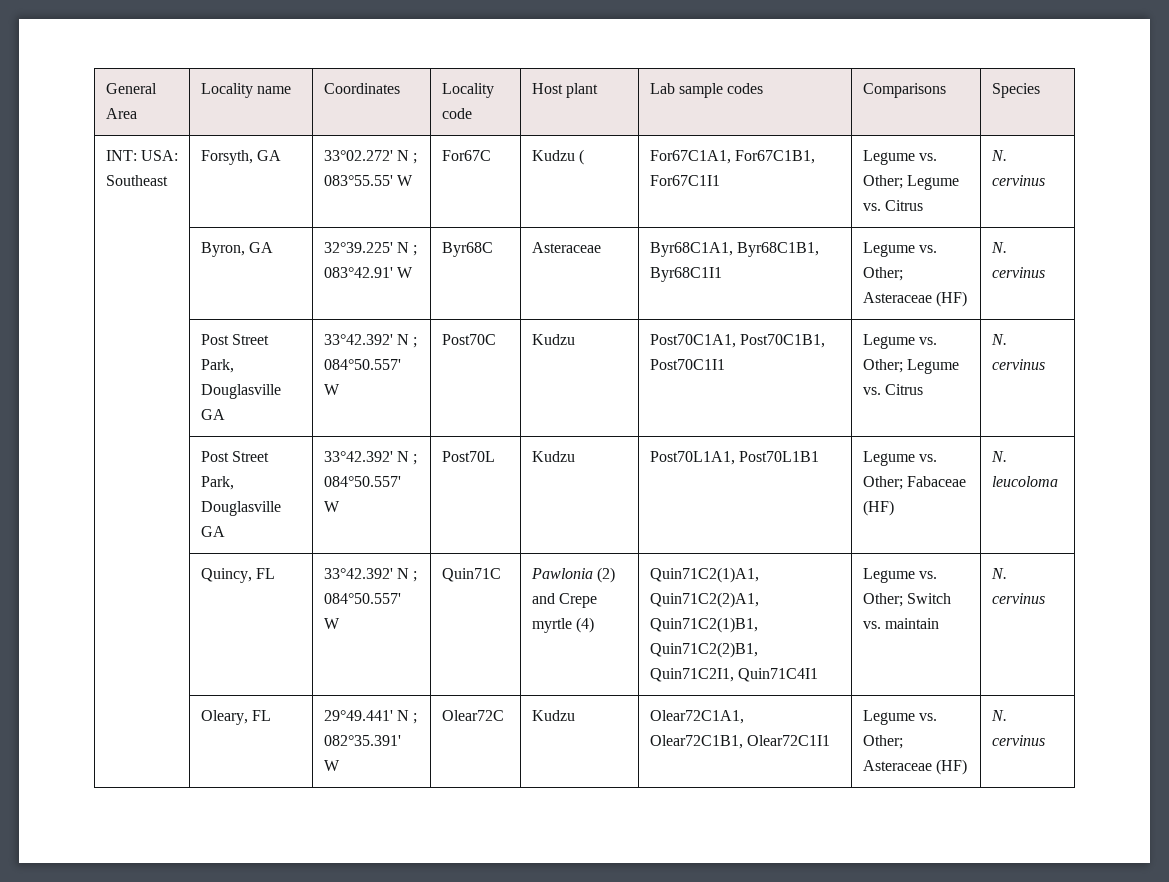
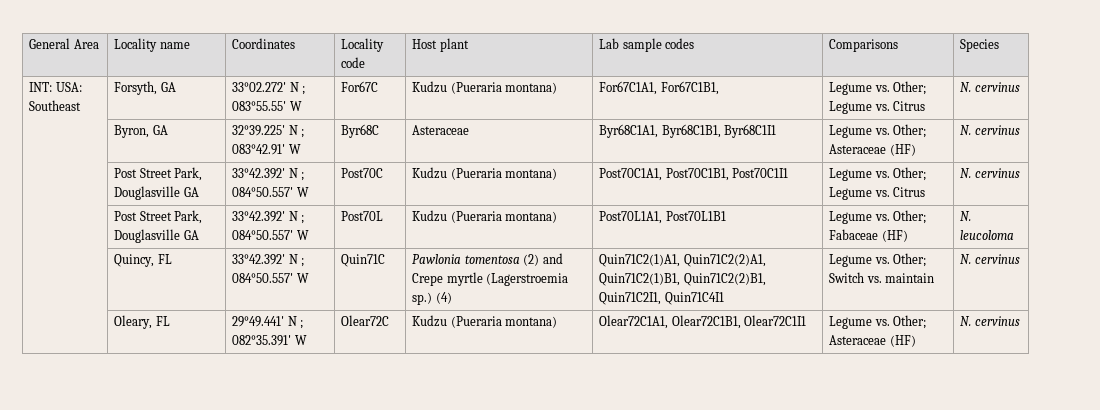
[579,149,585,165] ( -> [450,82,558,94] (Pueraria montana)
[649,175,720,186] For67C1I1 -> (719, 88) none
(575, 339) none -> [450,168,558,180] (Pueraria montana)
(575, 456) none -> [450,211,558,223] (Pueraria montana)
(593, 573) none -> [464,255,520,264] tomentosa
(572, 625) none -> [486,273,569,286] [412,292,433,305] (Lagerstroemia sp.)
(575, 715) none -> [450,316,558,328] (Pueraria montana)

